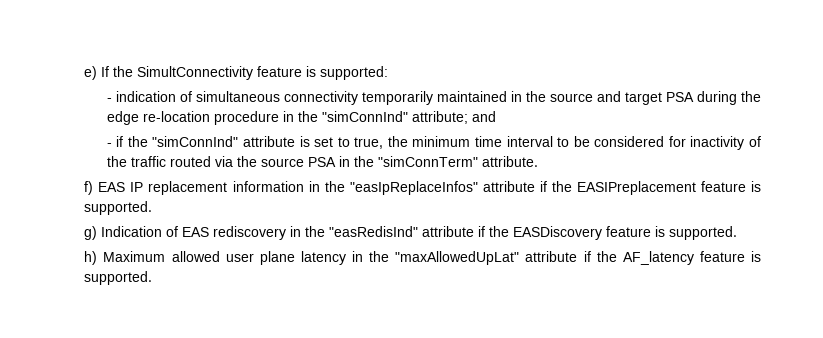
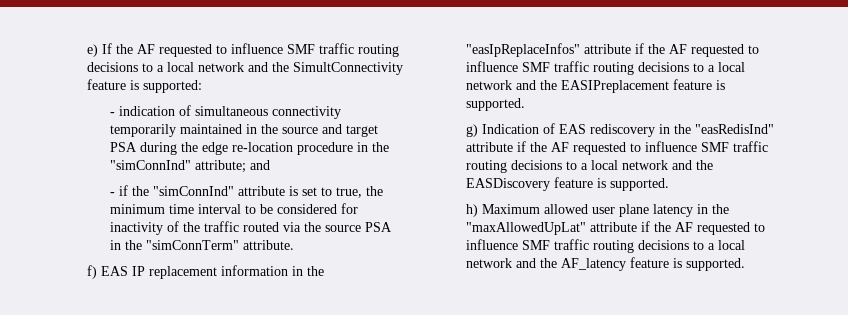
(134, 71) none -> [137,43,400,57] [87,62,290,72] AF requested to influence SMF traffic routing decisions to a local network and the
(572, 186) none -> [669,44,760,57] [466,61,746,75] [466,80,558,90] AF requested to influence SMF traffic routing decisions to a local network and the
(510, 231) none -> [551,141,769,155] [466,160,714,173] AF requested to influence SMF traffic routing decisions to a local network and the
(617, 256) none -> [675,222,766,235] [466,239,746,253] [466,258,558,268] AF requested to influence SMF traffic routing decisions to a local network and the

